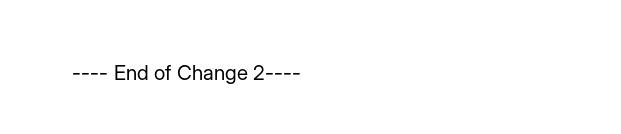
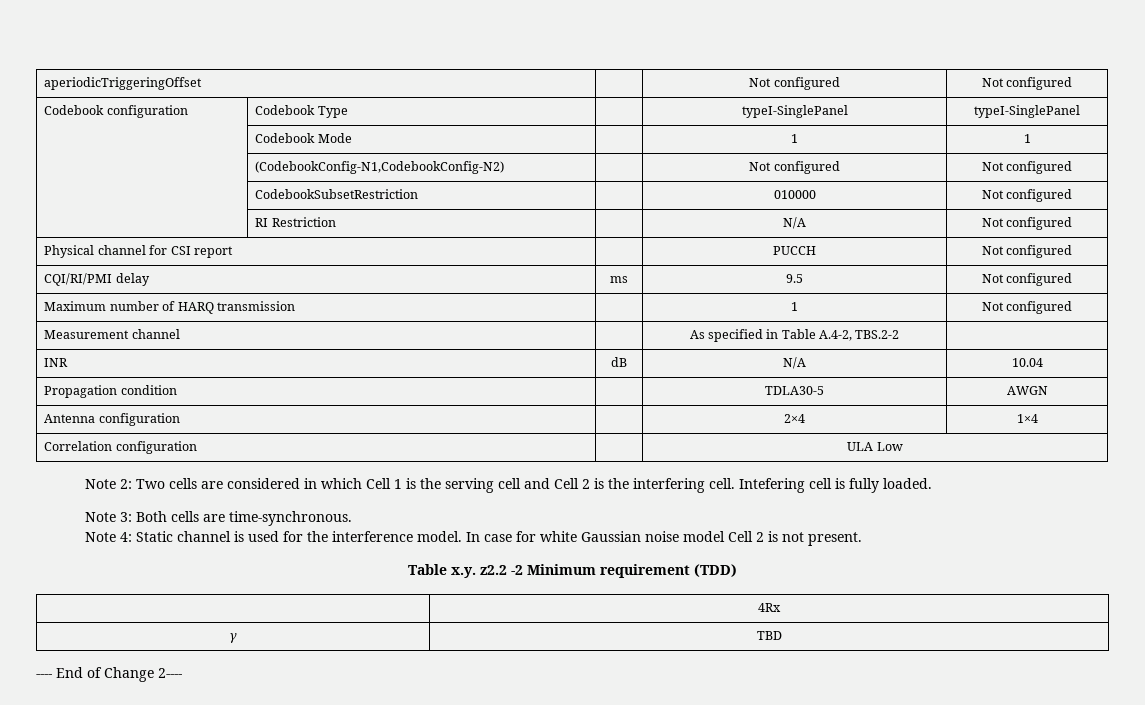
(72, 76) none -> [44,77,203,90] [749,77,840,90] [981,77,1073,90] [44,105,188,118] [255,105,348,118] [741,105,848,118] [974,105,1080,118] [255,133,352,143] [791,134,798,143] [1023,134,1031,143] [255,161,505,174] [749,161,840,174] [981,161,1073,174] [255,189,419,199] [773,190,816,199] [981,189,1073,202] [255,217,336,227] [783,217,806,229] [981,217,1073,230] [44,245,233,258] [773,246,816,255] [981,245,1073,258] [44,273,150,286] [610,276,628,283] [786,274,803,283] [981,273,1073,286] [44,301,295,314] [791,302,798,311] [981,301,1073,314] [44,329,180,339] [689,329,900,342] [44,358,69,367] [611,357,627,367] [783,357,806,369] [1011,358,1043,367] [44,385,177,398] [765,386,824,395] [1006,386,1048,395] [44,413,180,426] [784,414,805,423] [1016,414,1038,423] [44,441,197,454] [847,442,903,451] [84,478,932,493] [84,511,352,526] [84,531,862,546] [408,564,737,578] [758,603,781,612] [229,633,237,643] [756,631,782,640] aperiodicTriggeringOffset | | Not configured | Not configured // Codebook configuration | Codebook Type | | typeI-SinglePanel | typeI-SinglePanel // | Codebook Mode | | 1 | 1 // | (CodebookConfig-N1,CodebookConfig-N2) | | Not configured | Not configured // | CodebookSubsetRestriction | | 010000 | Not configured // | RI Restriction | | N/A | Not configured // Physical channel for CSI report | | PUCCH | Not configured // CQI/RI/PMI delay | ms | 9.5 | Not configured // Maximum number of HARQ transmission | | 1 | Not configured // Measurement channel | | As specified in Table A.4-2, TBS.2-2 | // INR | dB | N/A | 10.04 // Propagation condition | | TDLA30-5 | AWGN // Antenna configuration | | 2×4 | 1×4 // Correlation configuration | | ULA Low // Note 2: Two cells are considered in which Cell 1 is the serving cell and Cell 2 is the interfering cell. Intefering cell is fully loaded. // Note 3: Both cells are time-synchronous. // Note 4: Static channel is used for the interference model. In case for white Gaussian noise model Cell 2 is not present. // Table x.y. z2.2 -2 Minimum requirement (TDD) // | 4Rx // γ | TBD //

